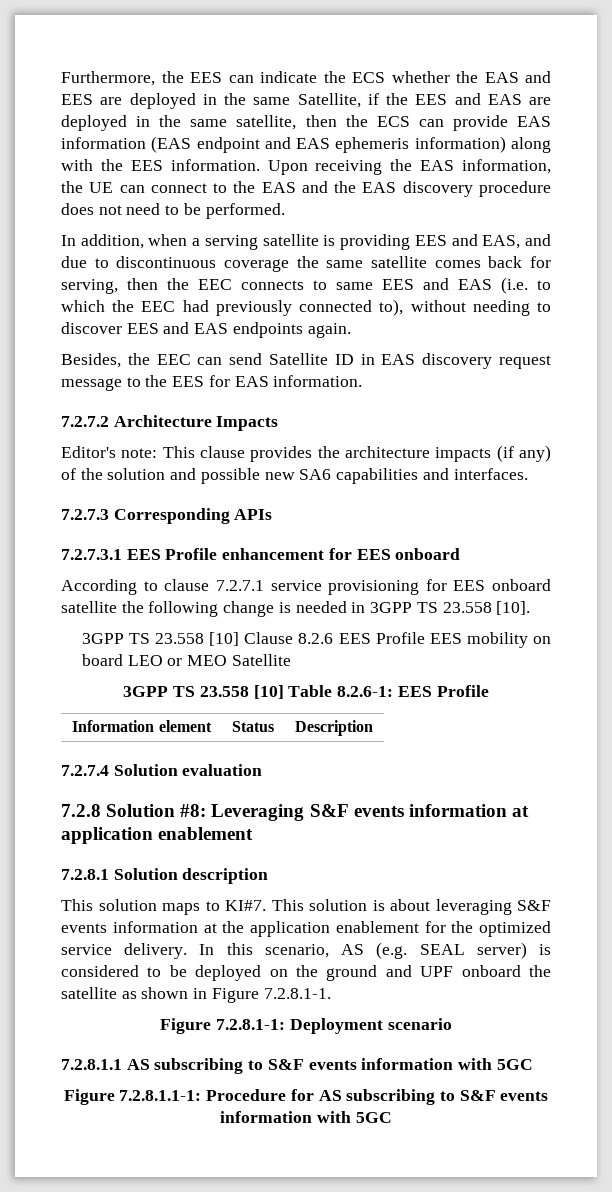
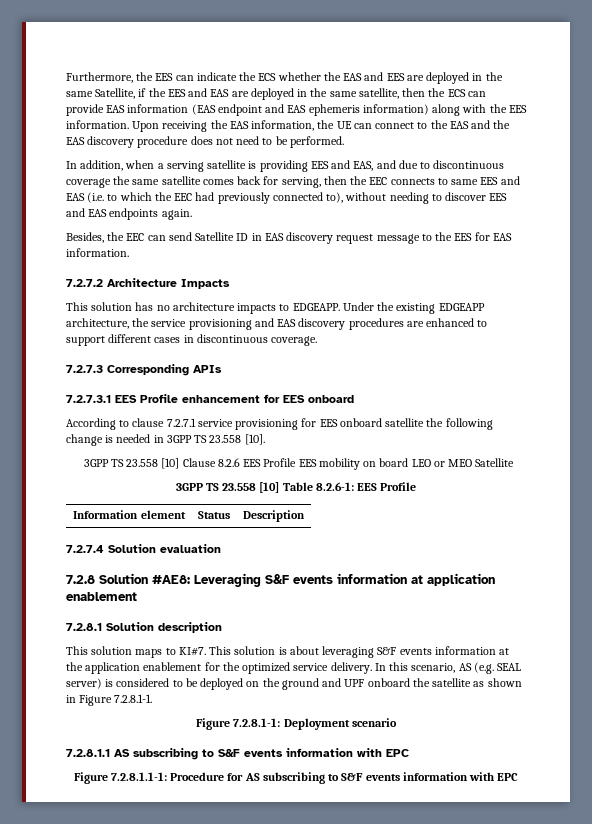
[61,445,551,462] [61,468,528,484] Editor's note: This clause provides the architecture impacts (if any) of the solution and possible new SA6 capabilities and interfaces. -> [66,302,485,314] [66,318,488,330] [66,334,318,346] This solution has no architecture impacts to EDGEAPP. Under the existing EDGEAPP architecture, the service provisioning and EAS discovery procedures are enhanced to support different cases in discontinuous coverage.
[180,804,207,817] #8: -> [152,575,190,584] #AE8:
[496,1059,533,1070] 5GC -> [386,749,409,757] EPC
[355,1112,392,1123] 5GC -> [497,773,519,781] EPC

